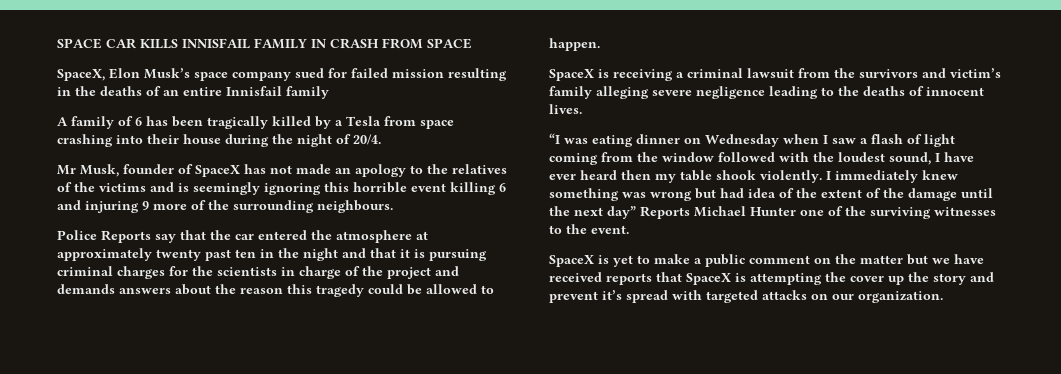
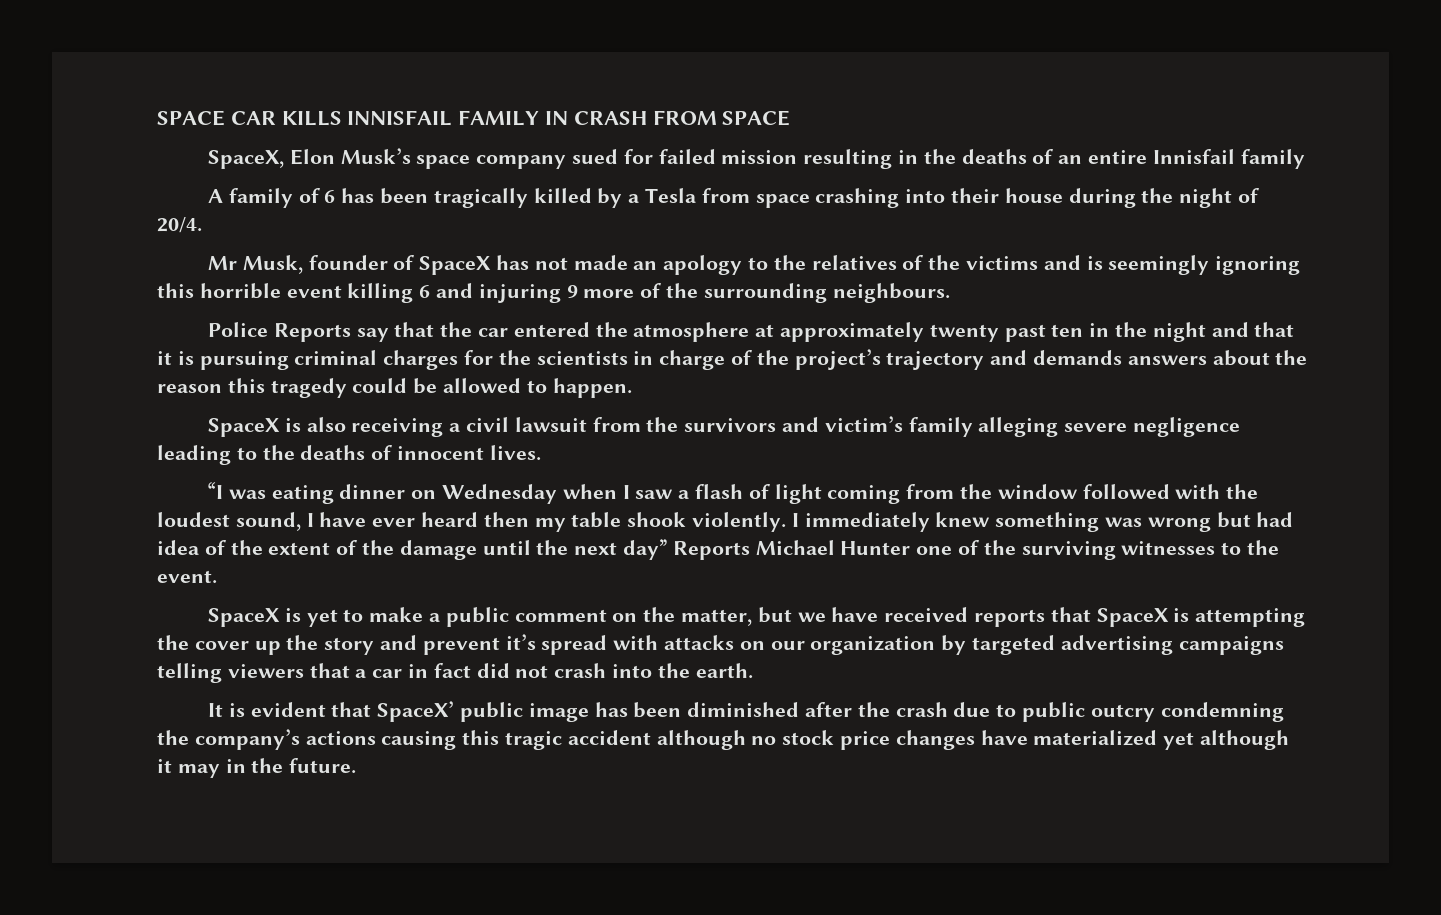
[387,267,431,279] project -> [794,349,985,370] project’s trajectory
(609, 73) none -> [306,417,346,432] also
[687,68,743,78] criminal -> [465,417,509,432] civil
[860,255,903,264] matter -> [680,609,752,626] matter,
[706,290,758,303] targeted -> (659, 642) none
[858,291,943,303] organization. -> [810,635,1284,655] [157,663,753,683] [207,701,1284,722] [157,729,1290,750] [157,758,357,778] organization by targeted advertising campaigns telling viewers that a car in fact did not crash into the earth. // It is evident that SpaceX’ public image has been diminished after the crash due to public outcry condemning the company’s actions causing this tragic accident although no stock price changes have materialized yet although it may in the future.

